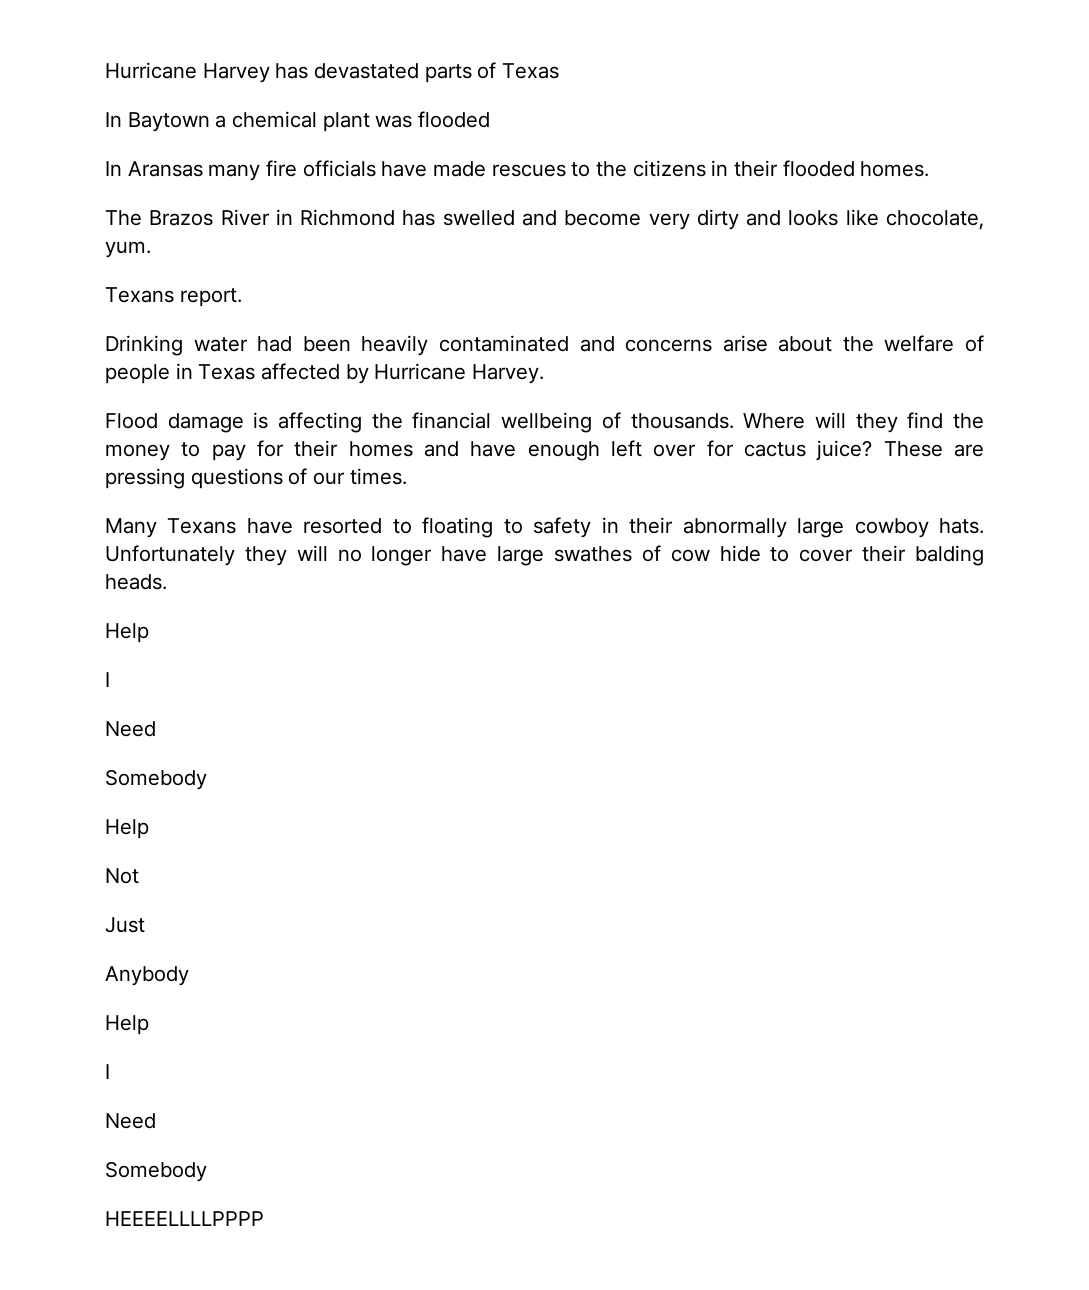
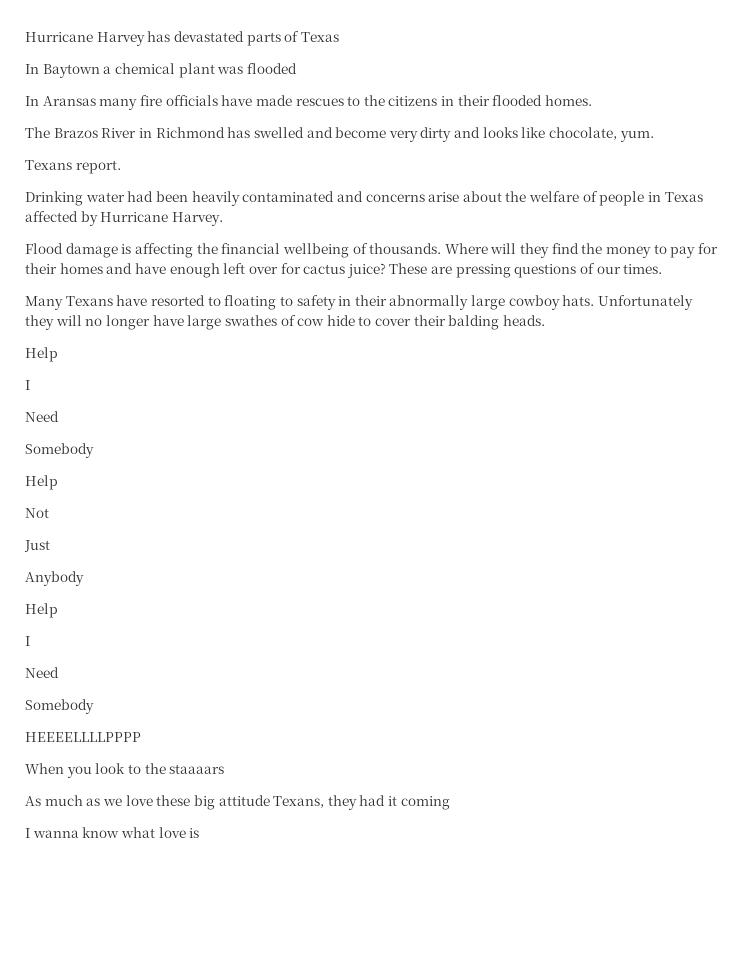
(264, 1218) none -> [25,763,225,778] [25,795,450,810] [25,827,200,838] // When you look to the staaaars // As much as we love these big attitude Texans, they had it coming // I wanna know what love is

